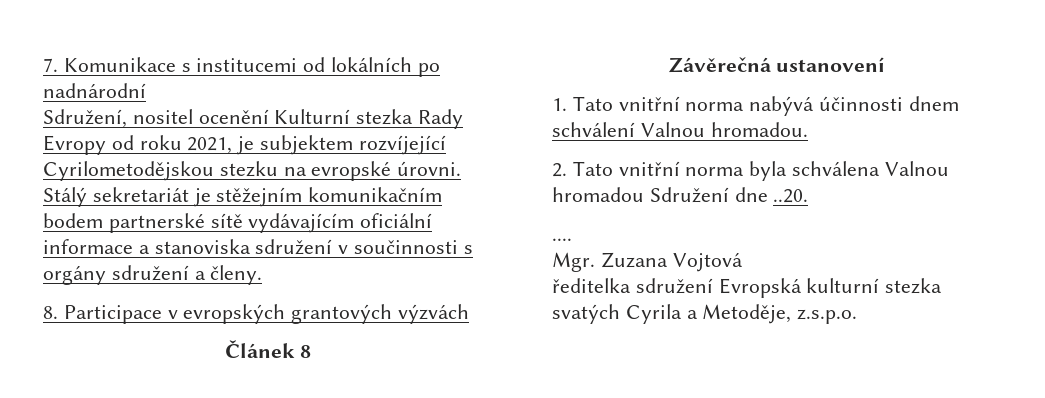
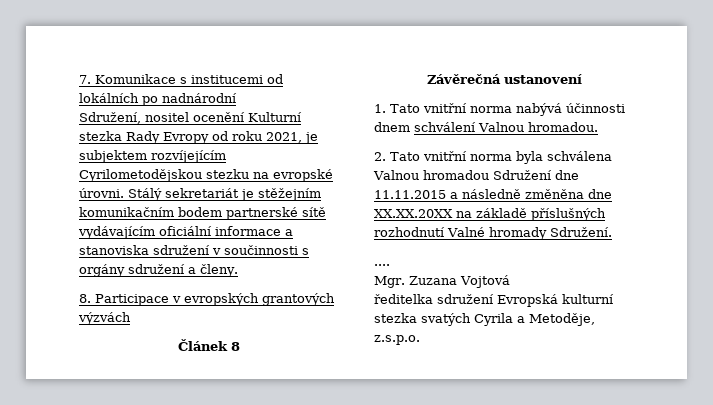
[358,135,446,155] rozvíjející -> [151,150,226,163] rozvíjejícím
[773,189,809,203] ..20. -> [374,189,612,199] [374,208,606,221] [374,227,612,240] 11.11.2015 a následně změněna dne XX.XX.20XX na základě příslušných rozhodnutí Valné hromady Sdružení.

